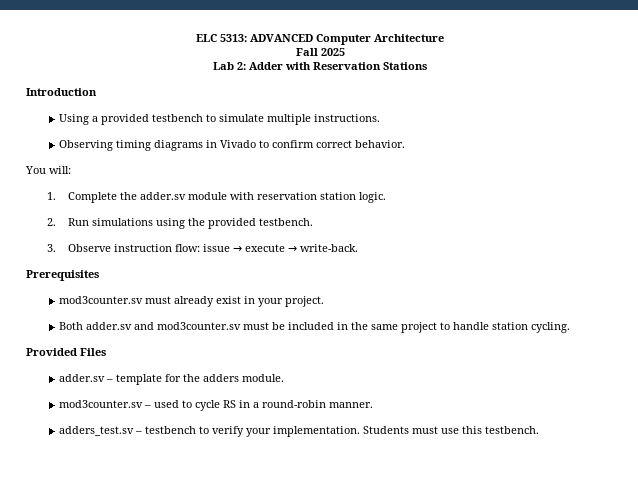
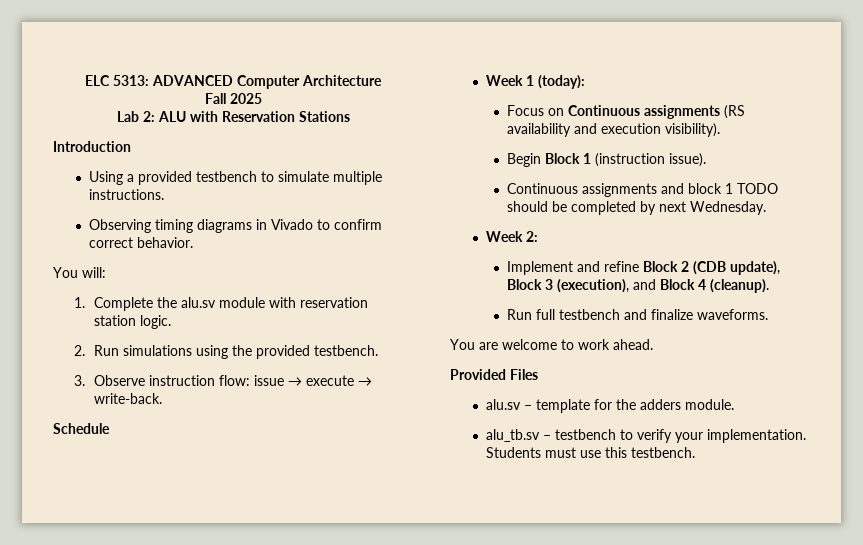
[249,62,283,70] Adder -> [157,111,186,122] ALU
[140,192,187,200] adder.sv -> [181,297,217,308] alu.sv
[26,270,99,281] [59,296,325,307] [59,322,571,333] Prerequisites // mod3counter.sv must already exist in your project. // Both adder.sv and mod3counter.sv must be included in the same project to handle station cycling. -> [53,423,110,434] [486,75,586,89] [506,105,745,119] [506,123,720,137] [506,153,706,167] [506,183,778,197] [506,201,766,215] [486,231,539,242] [506,261,780,275] [506,279,769,293] [506,309,768,320] [450,339,653,350] Schedule // Week 1 (today): // Focus on Continuous assignments (RS availability and execution visibility). // Begin Block 1 (instruction issue). // Continuous assignments and block 1 TODO should be completed by next Wednesday. // Week 2: // Implement and refine Block 2 (CDB update), Block 3 (execution), and Block 4 (cleanup). // Run full testbench and finalize waveforms. // You are welcome to work ahead.
[59,374,106,382] adder.sv -> [486,399,522,410] alu.sv
[59,400,374,411] [59,426,135,436] mod3counter.sv – used to cycle RS in a round-robin manner. // adders_test.sv -> [486,429,541,442] alu_tb.sv

